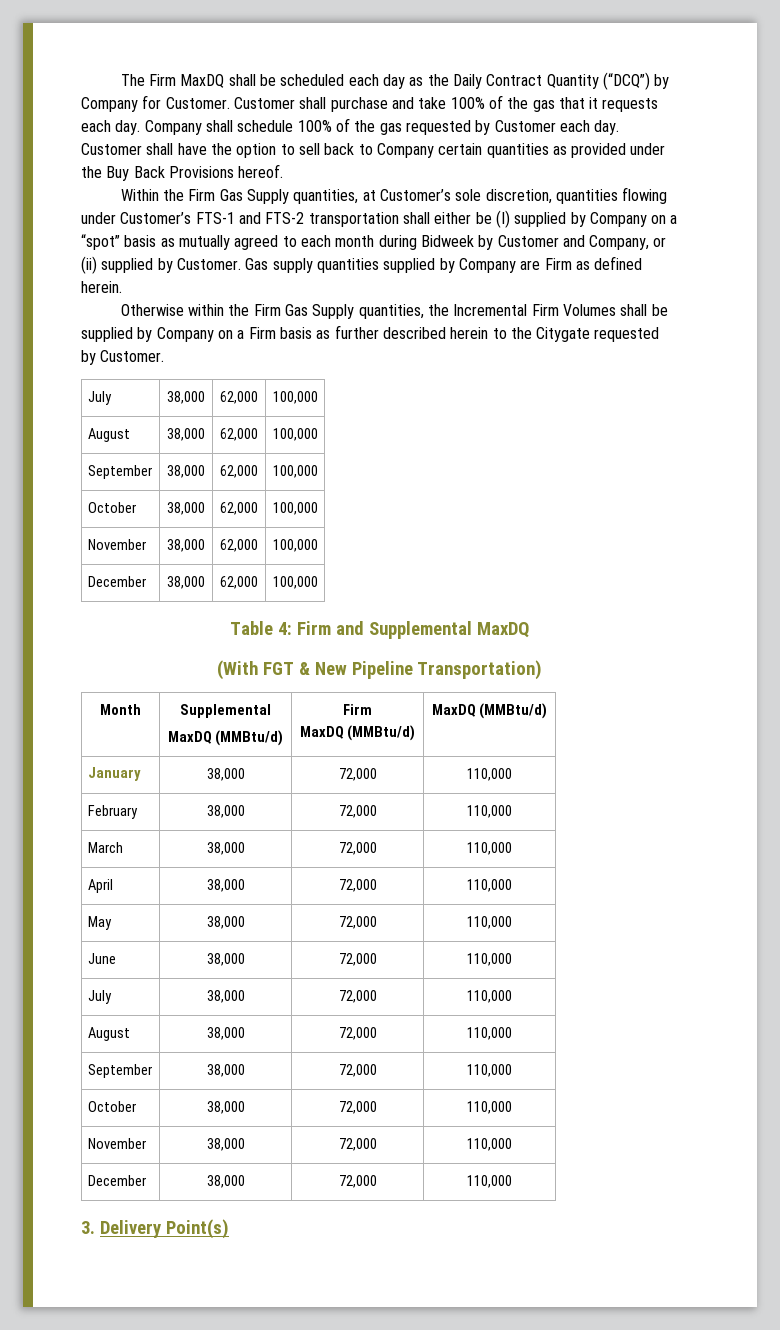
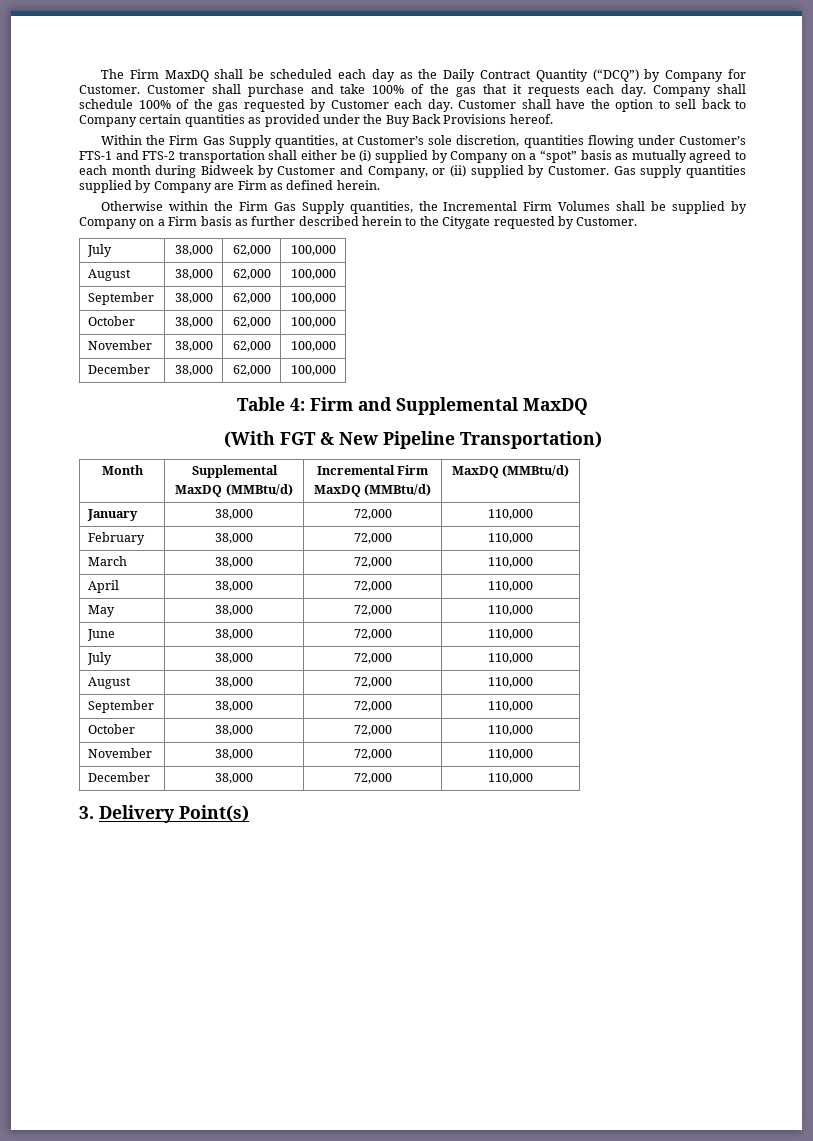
[495,210,510,228] (I) -> [359,150,372,162] (i)
(284, 738) none -> [316,465,395,475] Incremental

